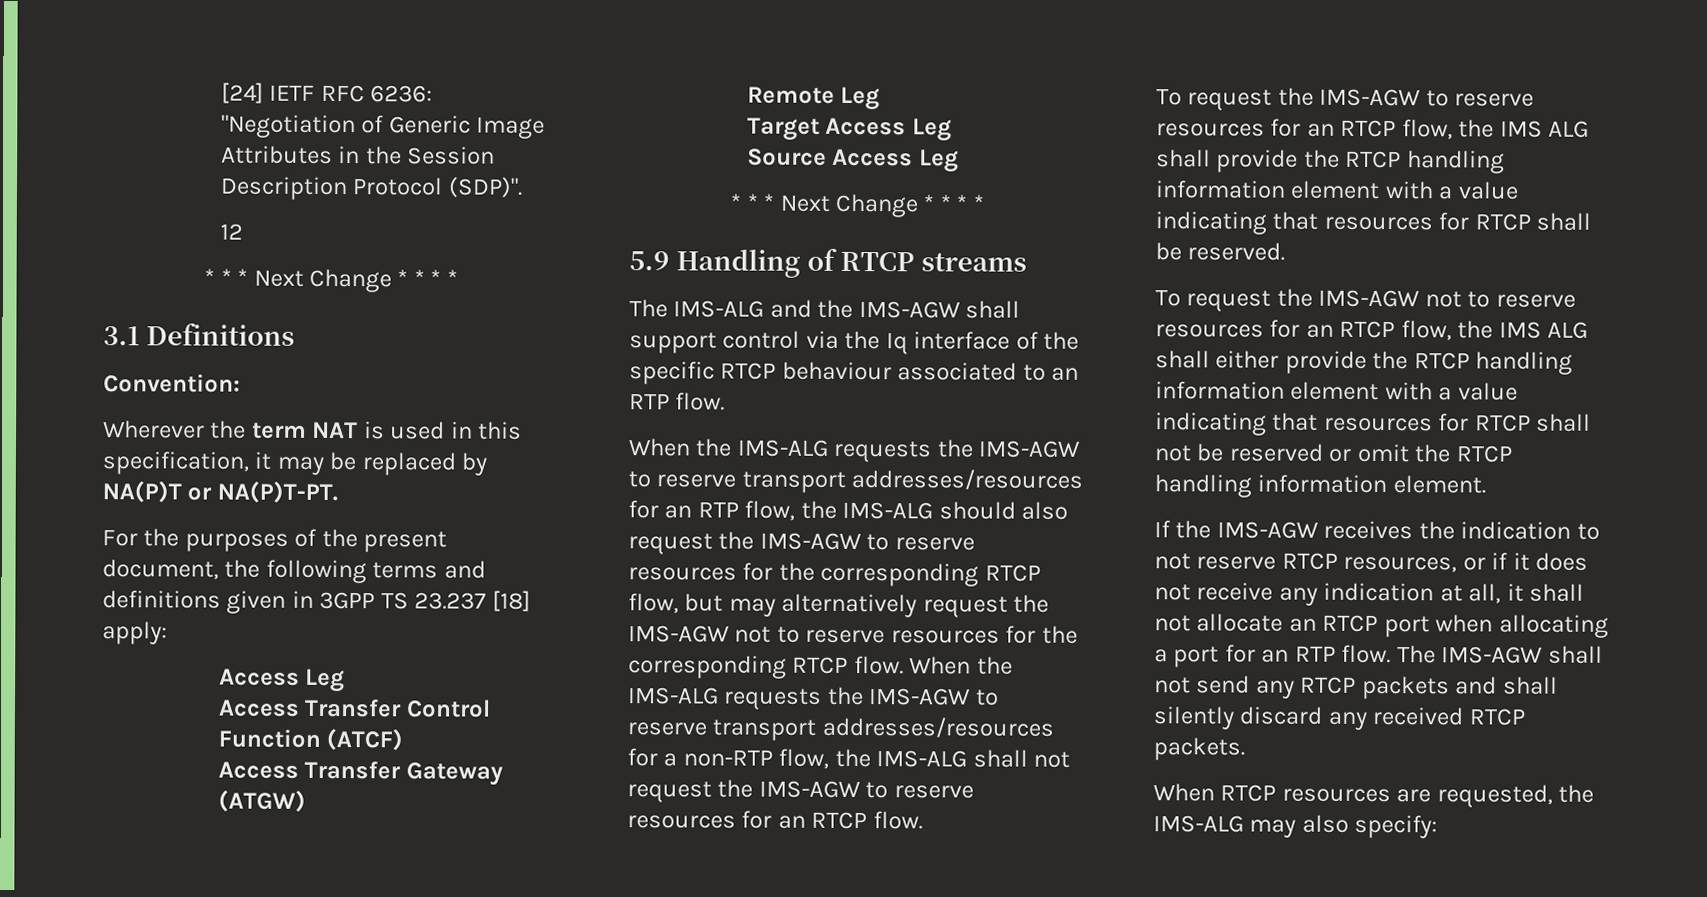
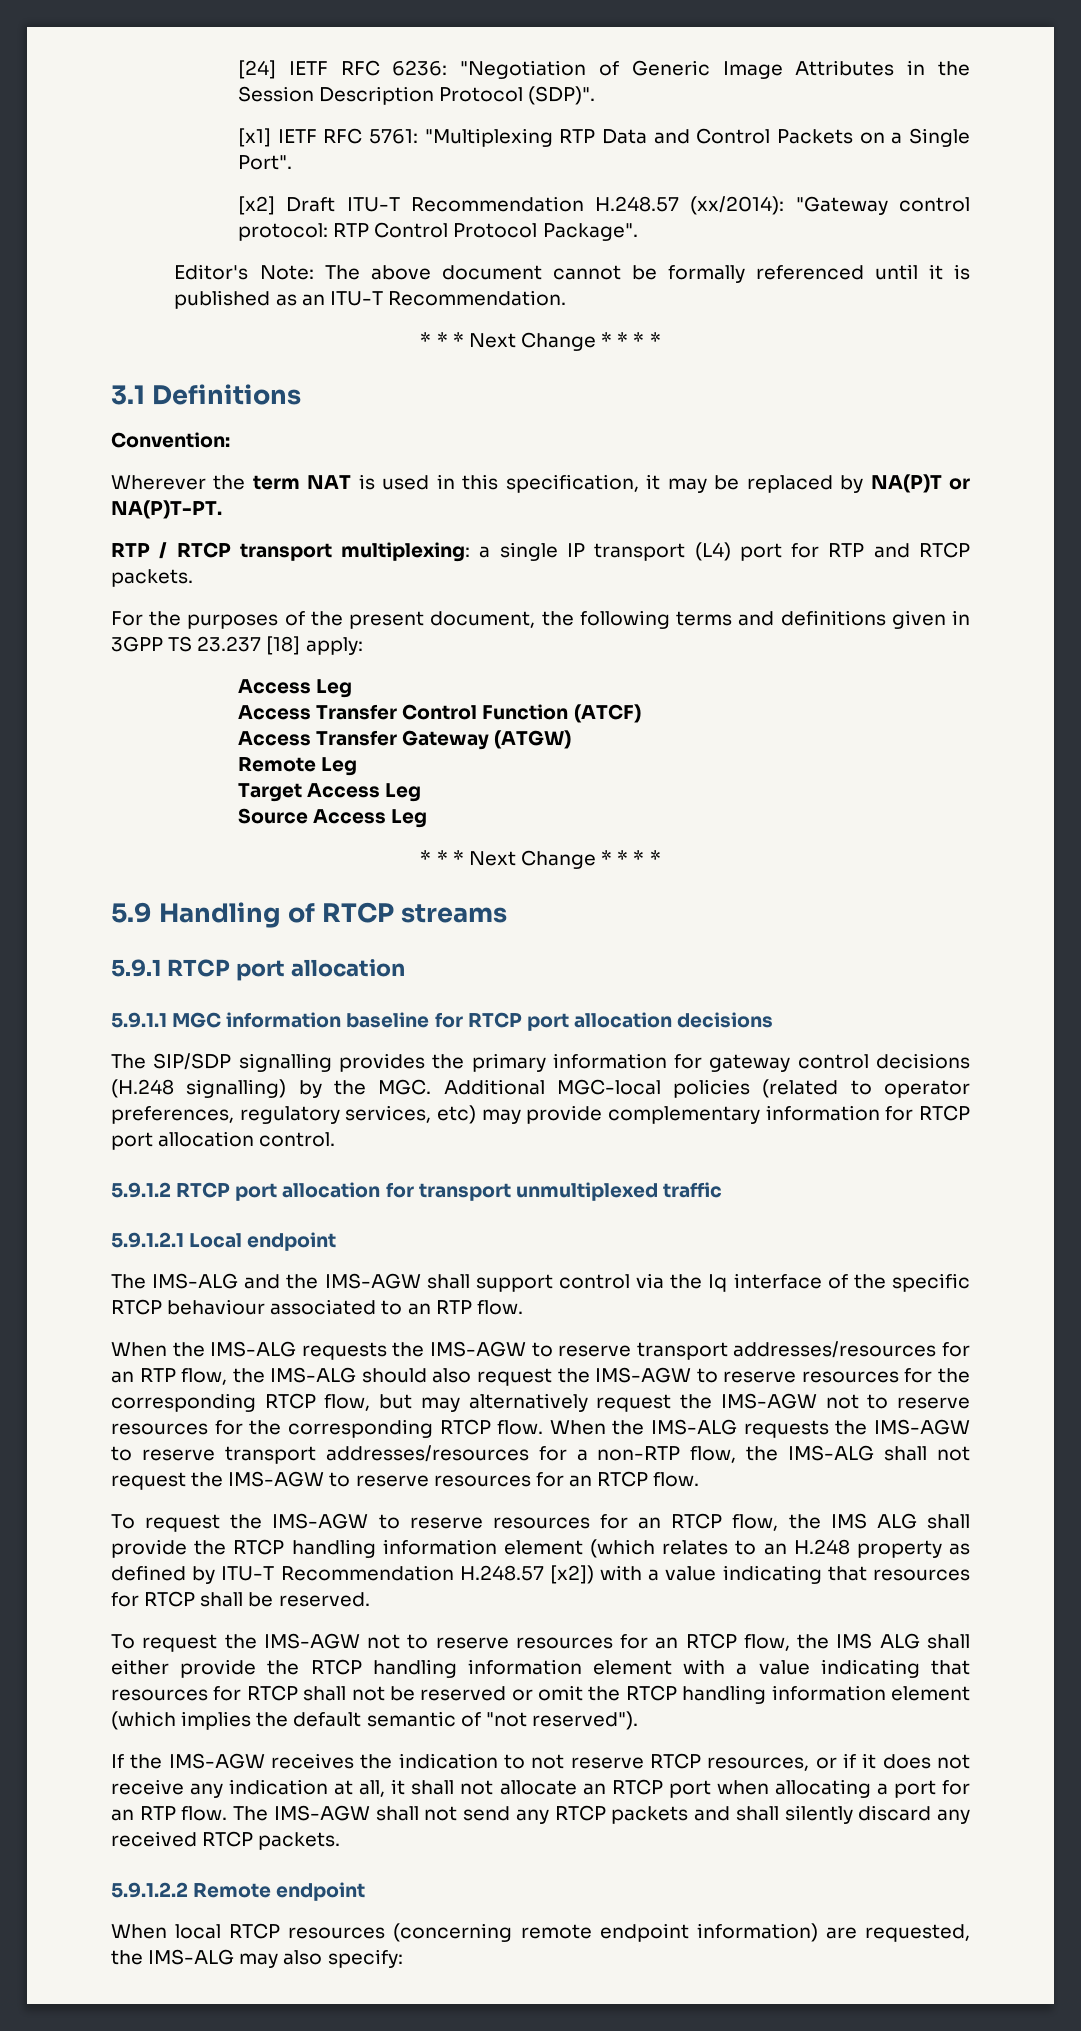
[219,223,243,240] 12 -> [237,128,970,147] [237,155,292,170] [237,196,971,215] [237,222,638,241] [174,264,971,283] [174,290,567,309] [x1] IETF RFC 5761: "Multiplexing RTP Data and Control Packets on a Single Port". // [x2] Draft ITU-T Recommendation H.248.57 (xx/2014): "Gateway control protocol: RTP Control Protocol Package". // Editor's Note: The above document cannot be formally referenced until it is published as an ITU-T Recommendation.
(338, 492) none -> [111,542,971,562] [111,569,193,587] // RTP / RTCP transport multiplexing: a single IP transport (L4) port for RTP and RTCP packets.
(1028, 262) none -> [111,959,405,981] [111,1012,774,1031] [111,1053,970,1072] [111,1079,970,1098] [111,1105,970,1124] [111,1131,336,1150] [111,1182,722,1201] [111,1232,337,1251] // 5.9.1 RTCP port allocation // 5.9.1.1 MGC information baseline for RTCP port allocation decisions // The SIP/SDP signalling provides the primary information for gateway control decisions (H.248 signalling) by the MGC. Additional MGC-local policies (related to operator preferences, regulatory services, etc) may provide complementary information for RTCP port allocation control. // 5.9.1.2 RTCP port allocation for transport unmultiplexed traffic // 5.9.1.2.1 Local endpoint
(1381, 190) none -> [590,1539,970,1558] [111,1565,594,1584] (which relates to an H.248 property as defined by ITU-T Recommendation H.248.57 [x2])
[1392,475,1486,494] element. -> [890,1686,970,1701] [111,1711,638,1730] element (which implies the default semantic of "not reserved").
[1153,783,1215,802] // When -> [111,1882,366,1901] [111,1924,222,1939] // 5.9.1.2.2 Remote endpoint // When local
(1391, 795) none -> [393,1923,818,1942] (concerning remote endpoint information)

